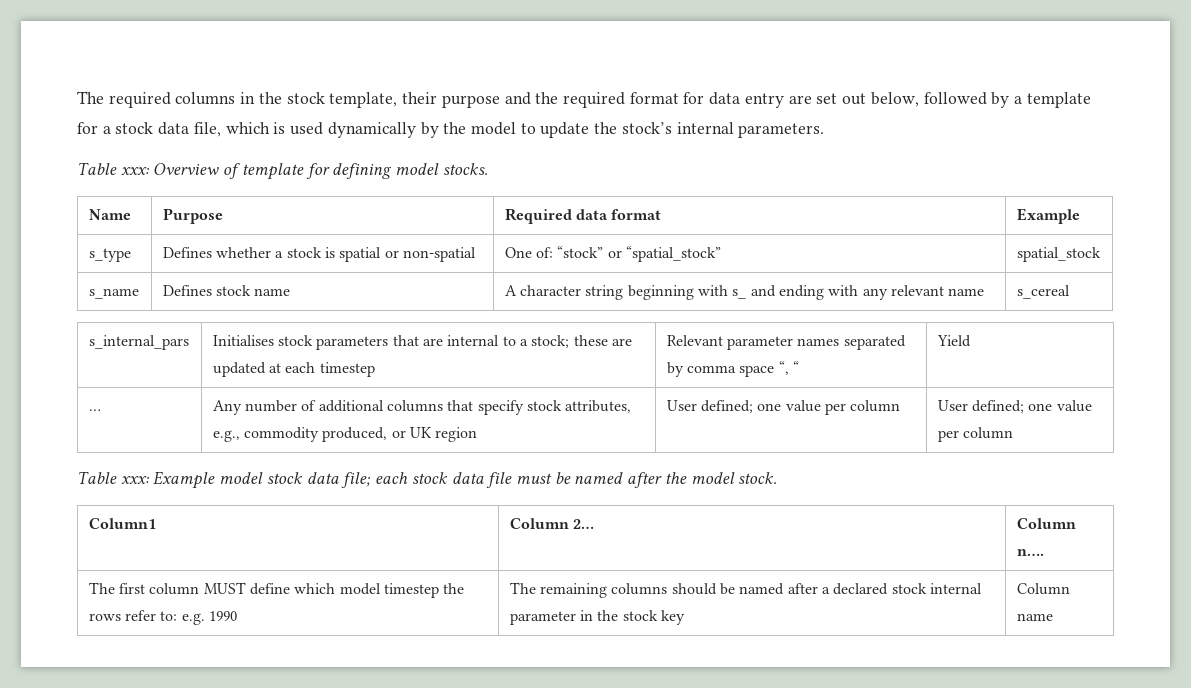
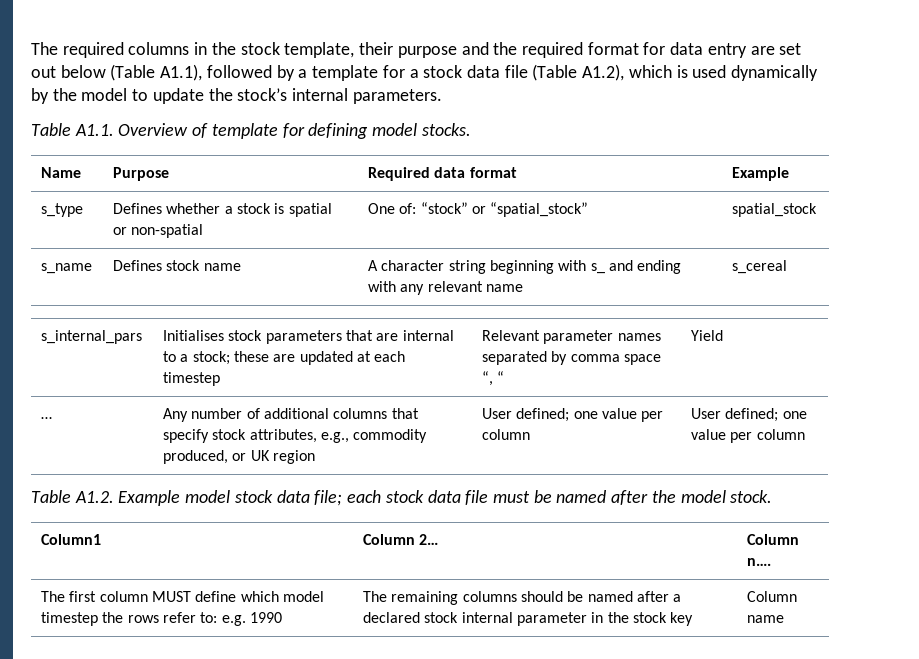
[870,92,919,107] below, -> [60,64,203,81] below (Table A1.1),
[193,122,221,137] file, -> [504,64,625,81] file (Table A1.2),
[120,167,150,175] xxx: -> [74,124,114,136] A1.1.
[120,476,150,484] xxx: -> [74,491,114,503] A1.2.

